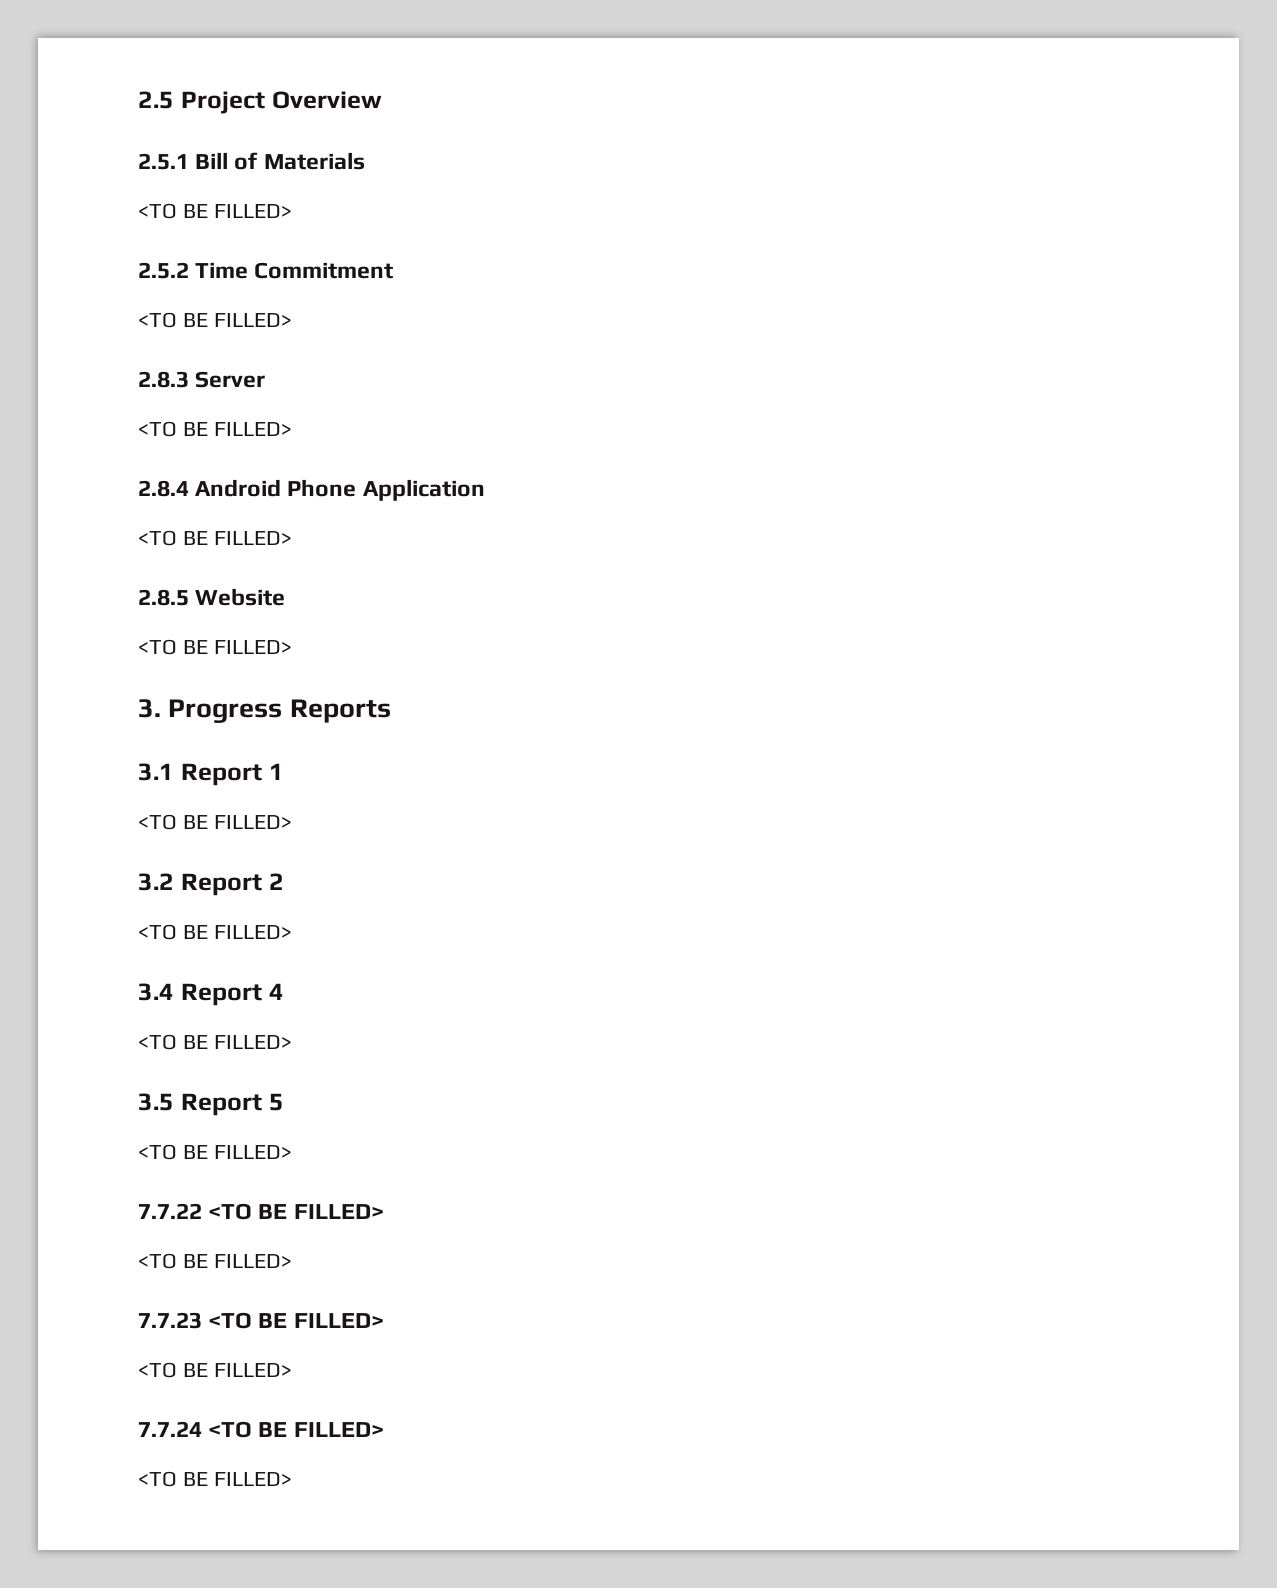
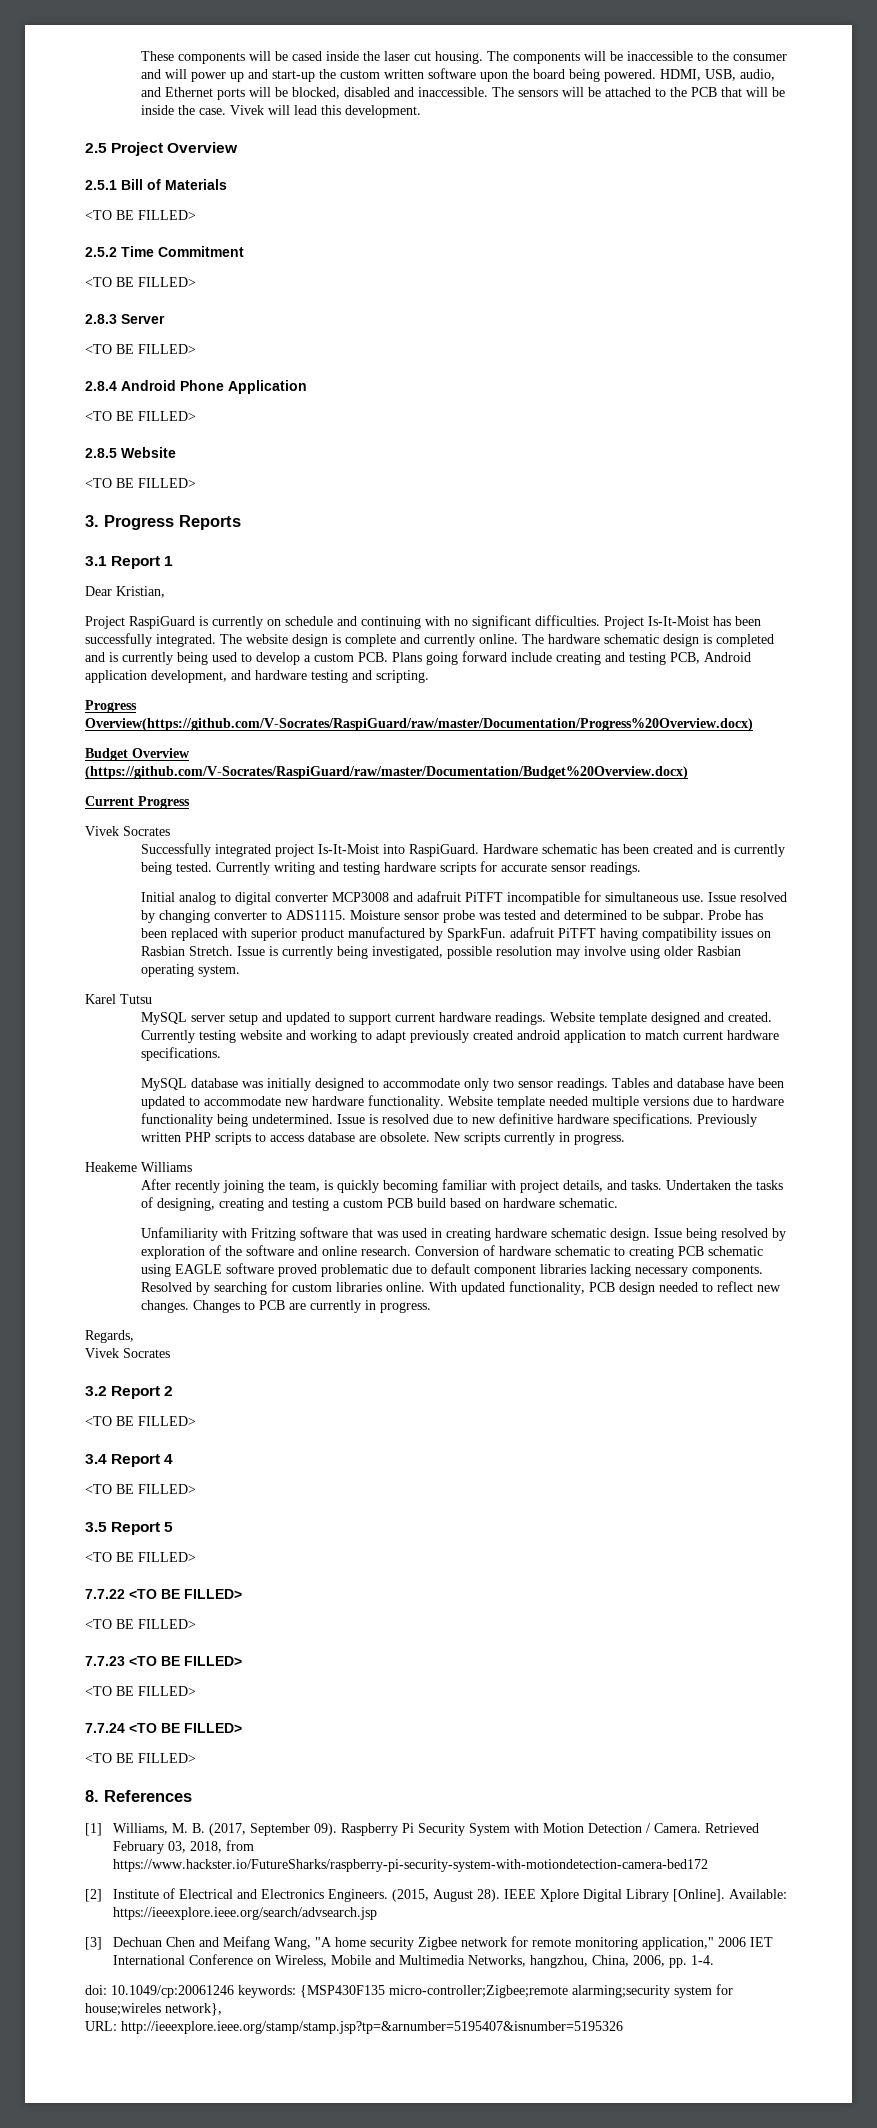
(138, 100) none -> [140,51,787,64] [140,68,775,82] [140,87,785,100] [140,105,421,118] These components will be cased inside the laser cut housing. The components will be inaccessible to the consumer and will power up and start-up the custom written software upon the board being powered. HDMI, USB, audio, and Ethernet ports will be blocked, disabled and inaccessible. The sensors will be attached to the PCB that will be inside the case. Vivek will lead this development. //
[138,814,292,830] <TO BE FILLED> -> [85,586,165,598] [85,615,761,629] [85,633,774,647] [85,651,751,665] [85,670,429,683] [85,700,137,713] [85,718,753,731] [85,748,190,761] [85,766,688,779] [85,796,190,809] [85,826,170,836] [140,843,785,857] [140,861,641,875] [140,891,787,905] [140,910,763,923] [140,927,771,941] [140,946,741,959] [140,964,240,977] [85,994,152,1004] [140,1012,772,1025] [140,1030,779,1043] [140,1047,221,1061] [140,1078,784,1091] [140,1095,784,1109] [140,1113,757,1127] [140,1132,625,1145] [85,1162,192,1172] [140,1179,783,1193] [140,1197,618,1211] [140,1227,786,1241] [140,1245,763,1259] [140,1263,763,1277] [140,1281,781,1295] [140,1300,431,1313] [85,1330,134,1343] [85,1348,170,1358] Dear Kristian, // Project RaspiGuard is currently on schedule and continuing with no significant difficulties. Project Is-It-Moist has been successfully integrated. The website design is complete and currently online. The hardware schematic design is completed and is currently being used to develop a custom PCB. Plans going forward include creating and testing PCB, Android application development, and hardware testing and scripting. // Progress Overview(https://github.com/V-Socrates/RaspiGuard/raw/master/Documentation/Progress%20Overview.docx) // Budget Overview (https://github.com/V-Socrates/RaspiGuard/raw/master/Documentation/Budget%20Overview.docx) // Current Progress // Vivek Socrates // Successfully integrated project Is-It-Moist into RaspiGuard. Hardware schematic has been created and is currently being tested. Currently writing and testing hardware scripts for accurate sensor readings. // Initial analog to digital converter MCP3008 and adafruit PiTFT incompatible for simultaneous use. Issue resolved by changing converter to ADS1115. Moisture sensor probe was tested and determined to be subpar. Probe has been replaced with superior product manufactured by SparkFun. adafruit PiTFT having compatibility issues on Rasbian Stretch. Issue is currently being investigated, possible resolution may involve using older Rasbian operating system. // Karel Tutsu // MySQL server setup and updated to support current hardware readings. Website template designed and created. Currently testing website and working to adapt previously created android application to match current hardware specifications. // MySQL database was initially designed to accommodate only two sensor readings. Tables and database have been updated to accommodate new hardware functionality. Website template needed multiple versions due to hardware functionality being undetermined. Issue is resolved due to new definitive hardware specifications. Previously written PHP scripts to access database are obsolete. New scripts currently in progress. // Heakeme Williams // After recently joining the team, is quickly becoming familiar with project details, and tasks. Undertaken the tasks of designing, creating and testing a custom PCB build based on hardware schematic. // Unfamiliarity with Fritzing software that was used in creating hardware schematic design. Issue being resolved by exploration of the software and online research. Conversion of hardware schematic to creating PCB schematic using EAGLE software proved problematic due to default component libraries lacking necessary components. Resolved by searching for custom libraries online. With updated functionality, PCB design needed to reflect new changes. Changes to PCB are currently in progress. // Regards, // Vivek Socrates
(292, 1479) none -> [85,1790,192,1802] [85,1823,759,1836] [112,1840,254,1854] [112,1859,708,1872] [85,1888,787,1902] [112,1907,377,1920] [85,1936,773,1950] [112,1954,714,1968] [85,1984,733,1998] [85,2003,222,2016] [85,2021,623,2034] // 8. References // [1] Williams, M. B. (2017, September 09). Raspberry Pi Security System with Motion Detection / Camera. Retrieved February 03, 2018, from https://www.hackster.io/FutureSharks/raspberry-pi-security-system-with-motiondetection-camera-bed172 // [2] Institute of Electrical and Electronics Engineers. (2015, August 28). IEEE Xplore Digital Library [Online]. Available: https://ieeexplore.ieee.org/search/advsearch.jsp // [3] Dechuan Chen and Meifang Wang, "A home security Zigbee network for remote monitoring application," 2006 IET International Conference on Wireless, Mobile and Multimedia Networks, hangzhou, China, 2006, pp. 1-4. // doi: 10.1049/cp:20061246 keywords: {MSP430F135 micro-controller;Zigbee;remote alarming;security system for house;wireles network}, // URL: http://ieeexplore.ieee.org/stamp/stamp.jsp?tp=&arnumber=5195407&isnumber=5195326

